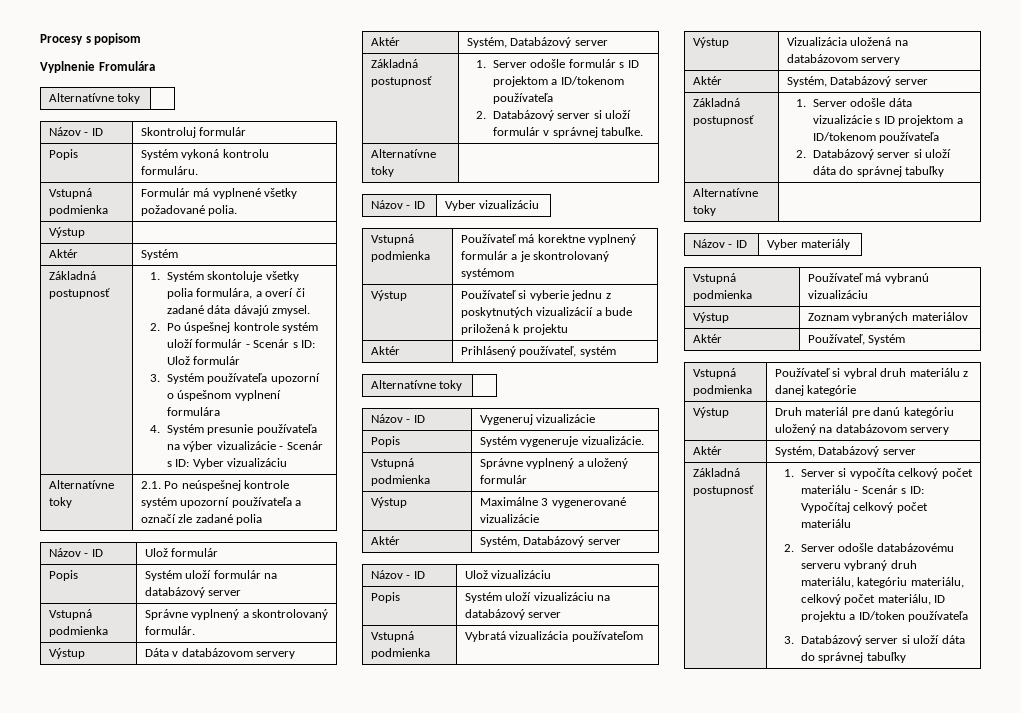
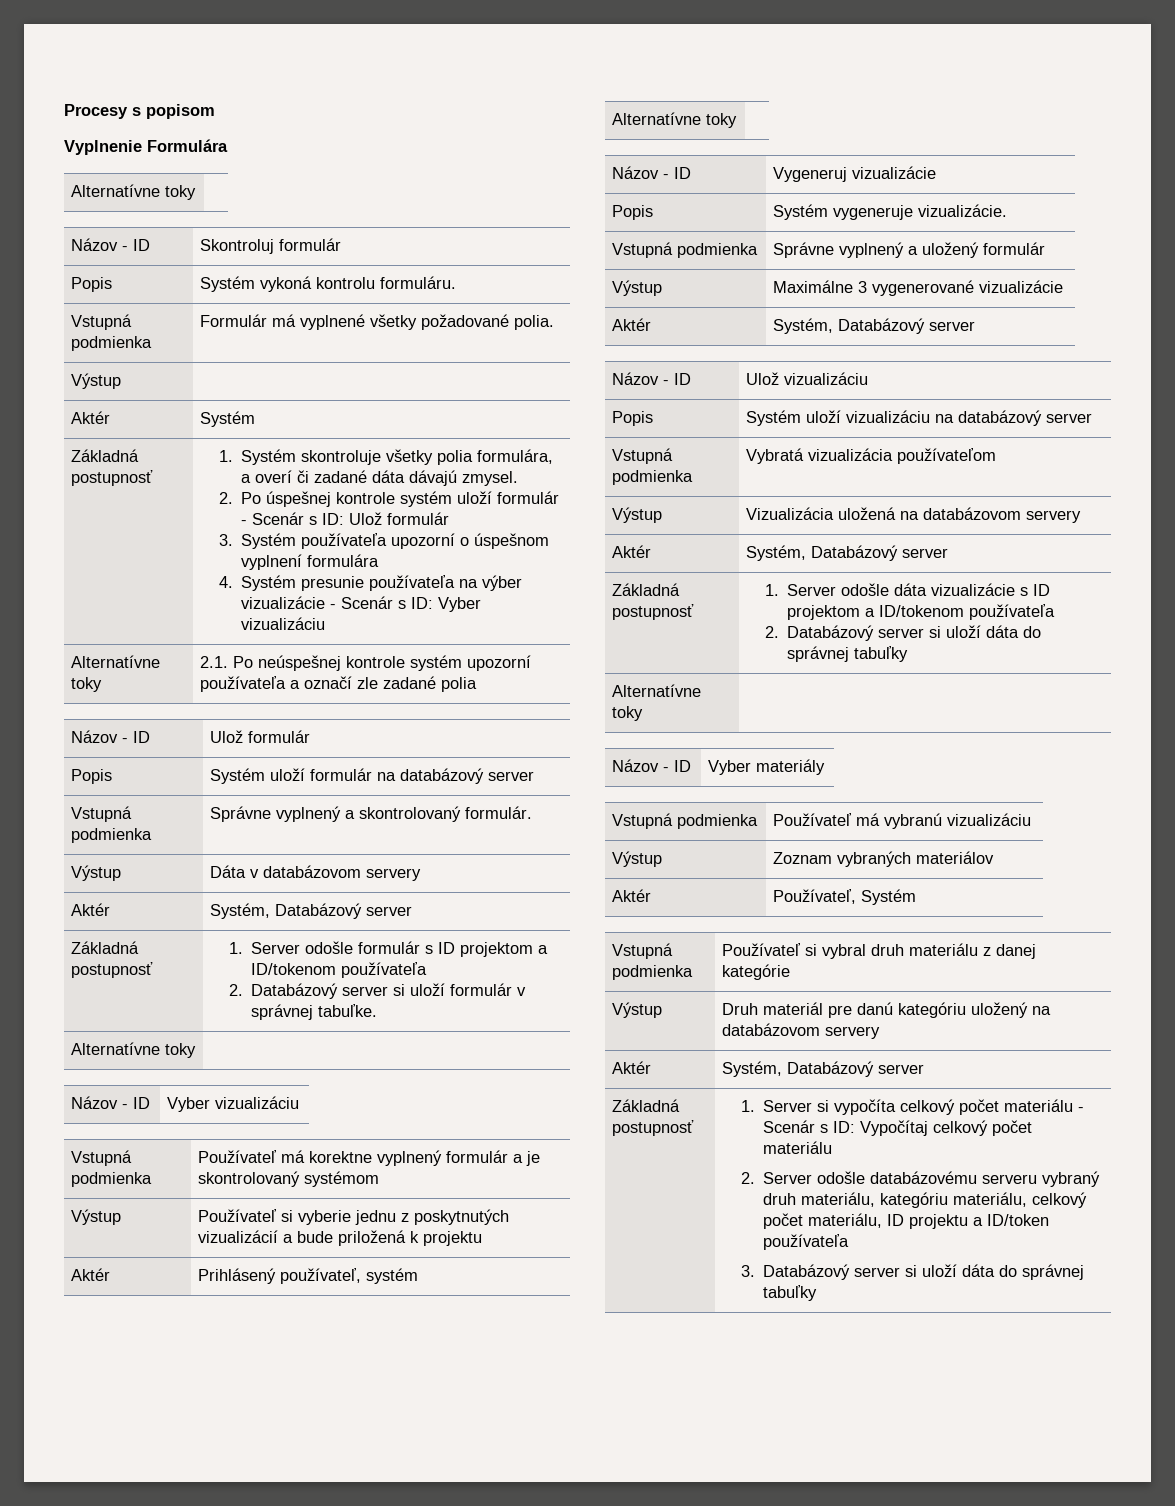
[98,61,155,71] Fromulára -> [147,139,228,152] Formulára
[207,271,263,282] skontoluje -> [301,450,382,465] skontroluje

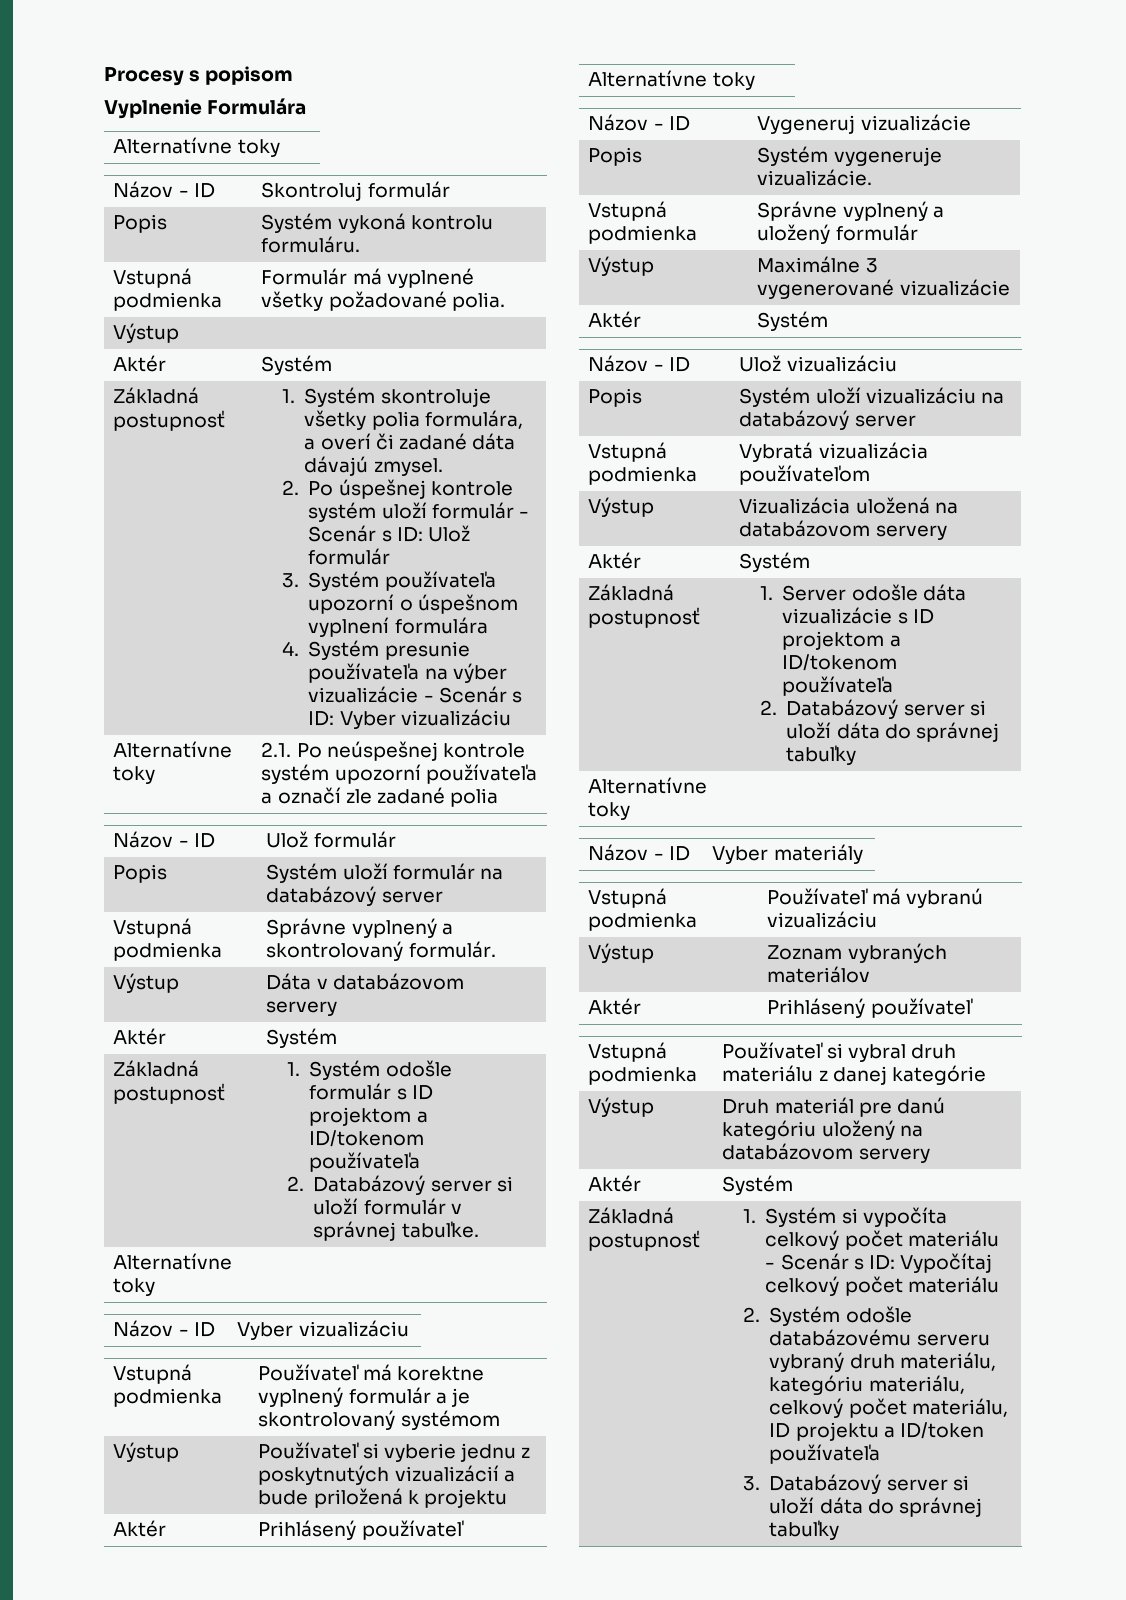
[210,903,413,919] [71,941,140,954] [71,962,154,978] [228,942,301,954] Systém, Databázový server // Základná postupnosť | 1. Server -> [266,1028,338,1048] [113,1060,200,1077] [113,1083,226,1104] [286,1060,381,1080] Systém // Základná postupnosť | 1. Systém
[280,1268,419,1284] používateľ, systém -> [361,1520,464,1540] používateľ
[773,318,976,334] Systém, Databázový server -> [757,311,829,331] Systém
[746,545,949,561] Systém, Databázový server -> [739,552,811,572] Systém
[773,889,917,905] Používateľ, Systém -> [767,998,973,1018] Prihlásený používateľ
[722,1061,925,1077] [612,1099,681,1112] [612,1120,695,1136] [740,1100,813,1112] Systém, Databázový server // Základná postupnosť | 1. Server -> [722,1175,794,1195] [588,1207,675,1224] [588,1230,701,1251] [742,1207,837,1227] Systém // Základná postupnosť | 1. Systém
[763,1172,813,1184] Server -> [769,1306,841,1326] Systém

